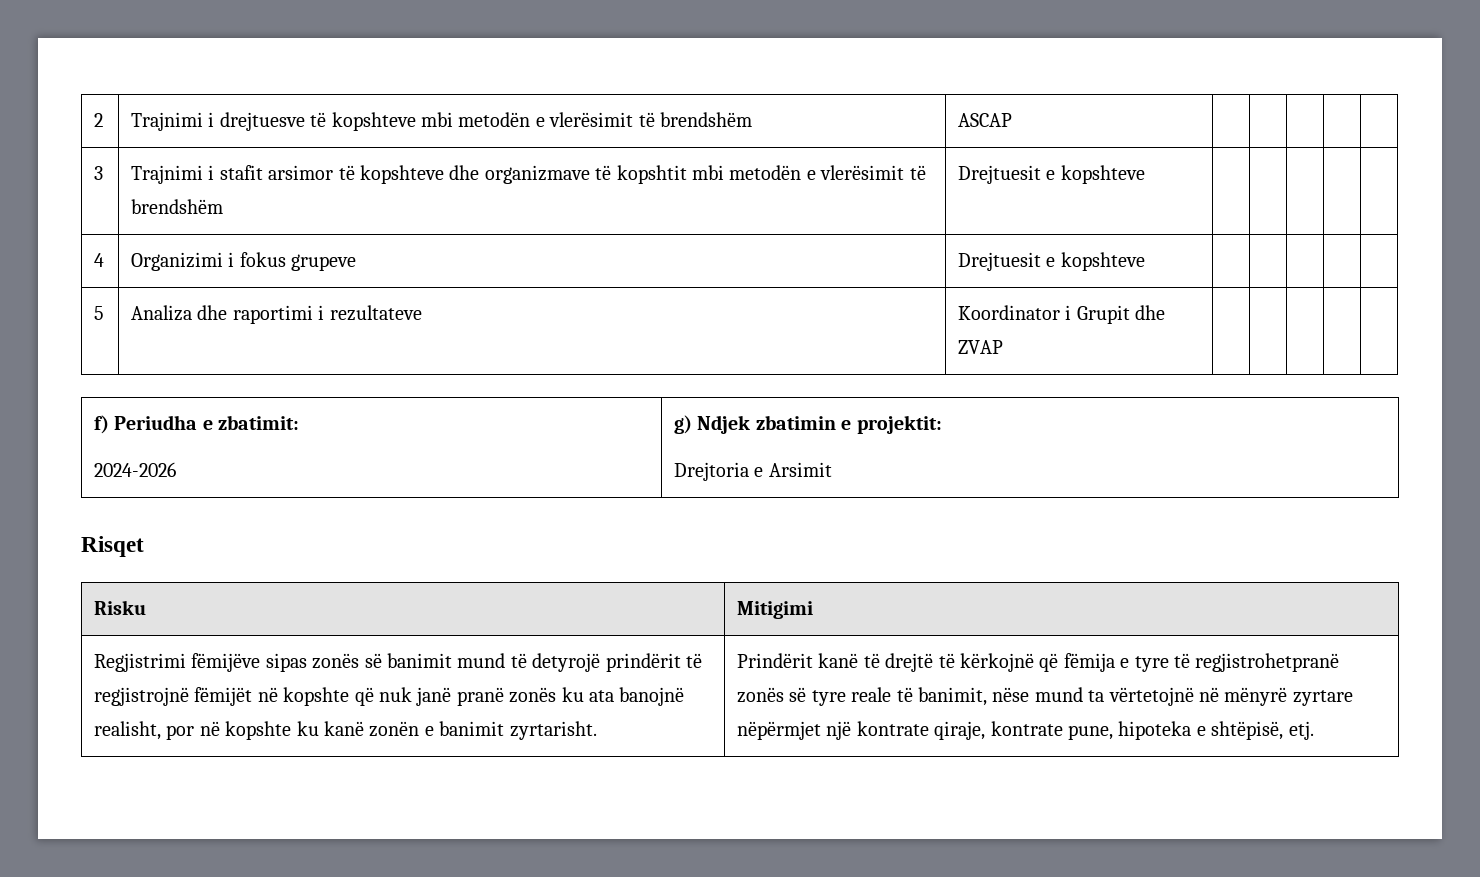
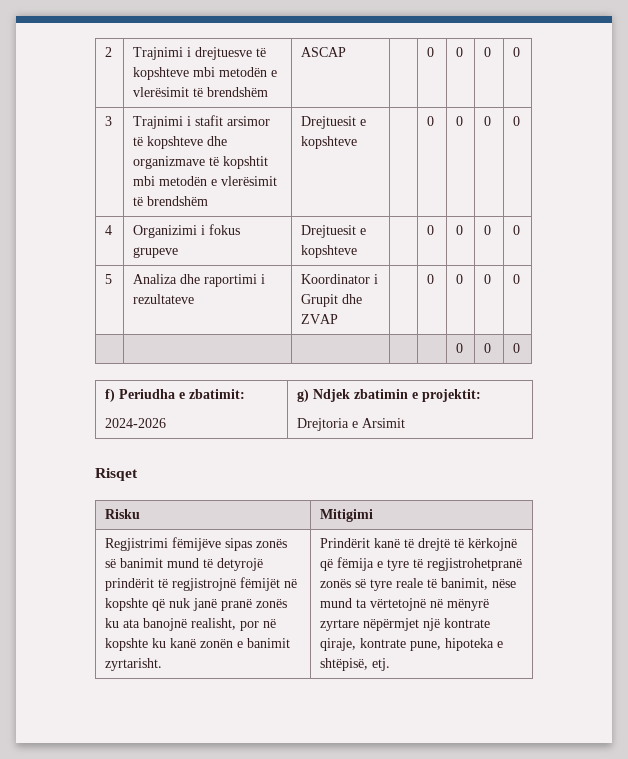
(1013, 120) | | | -> [427,47,435,57] [456,47,464,57] [484,47,492,57] [513,47,521,57] 0 | 0 | 0 | 0
(1145, 174) | | | -> [427,116,435,126] [456,116,464,126] [484,116,492,126] [513,116,521,126] 0 | 0 | 0 | 0
(1145, 261) | | | -> [427,225,435,235] [456,225,464,235] [484,225,492,235] [513,225,521,235] 0 | 0 | 0 | 0
(1004, 347) | | | -> [427,274,435,284] [456,274,464,284] [484,274,492,284] [513,274,521,284] [456,343,464,353] [484,343,492,353] [513,343,521,353] 0 | 0 | 0 | 0 // | | | | | 0 | 0 | 0

